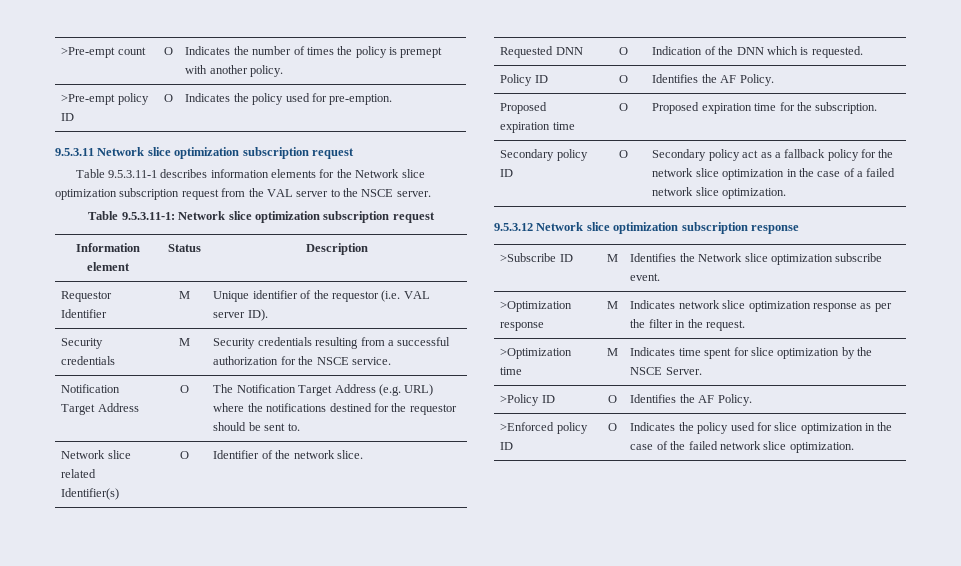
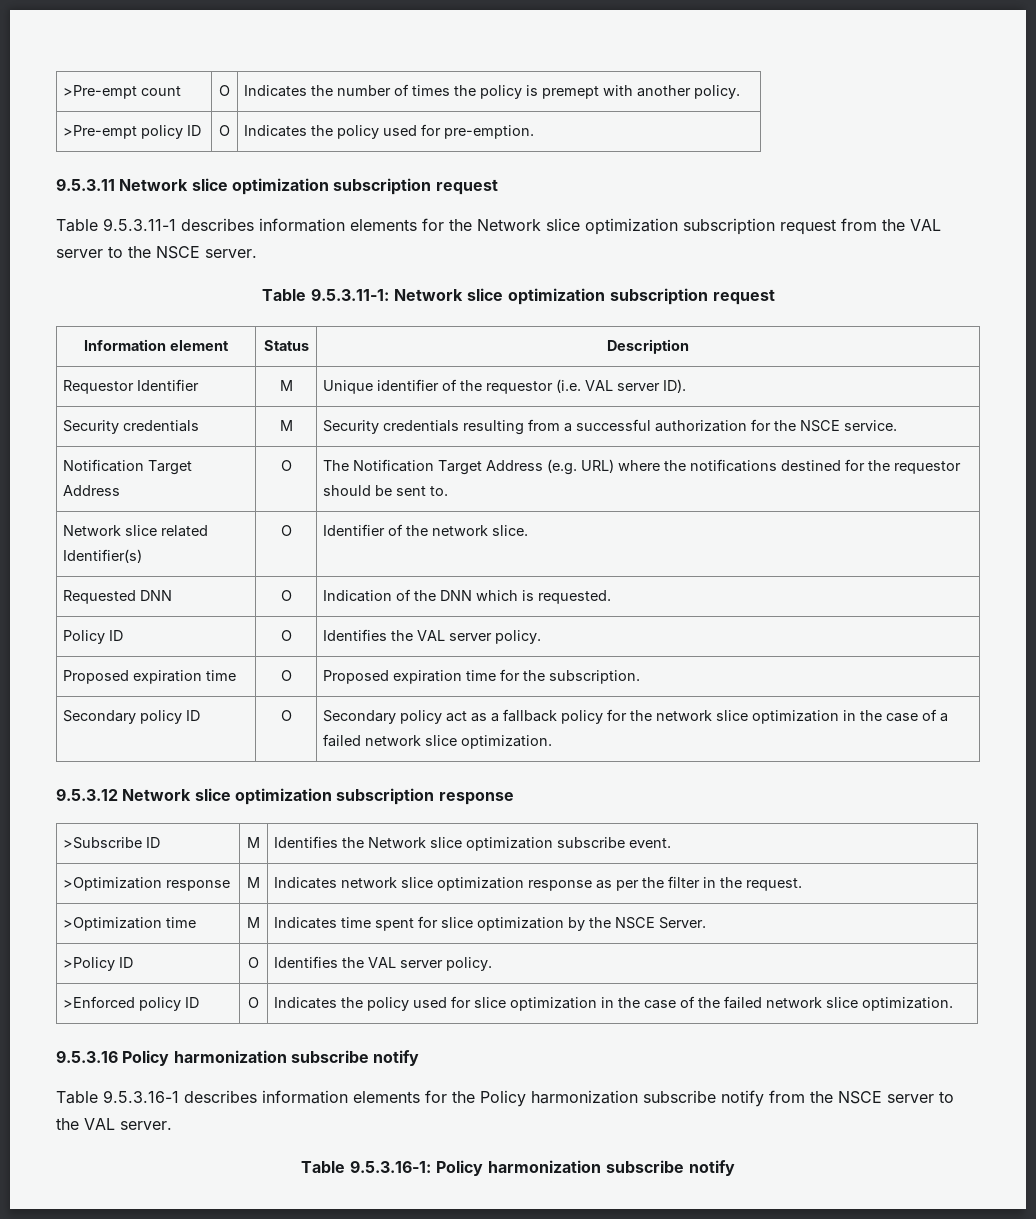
[720,74,774,86] AF Policy. -> [417,630,542,644] VAL server policy.
[698,394,752,406] AF Policy. -> [368,957,493,971] VAL server policy.
(854, 447) none -> [56,1050,420,1066] [56,1090,954,1107] [56,1118,172,1130] [301,1160,735,1176] // 9.5.3.16 Policy harmonization subscribe notify // Table 9.5.3.16-1 describes information elements for the Policy harmonization subscribe notify from the NSCE server to the VAL server. // Table 9.5.3.16-1: Policy harmonization subscribe notify

